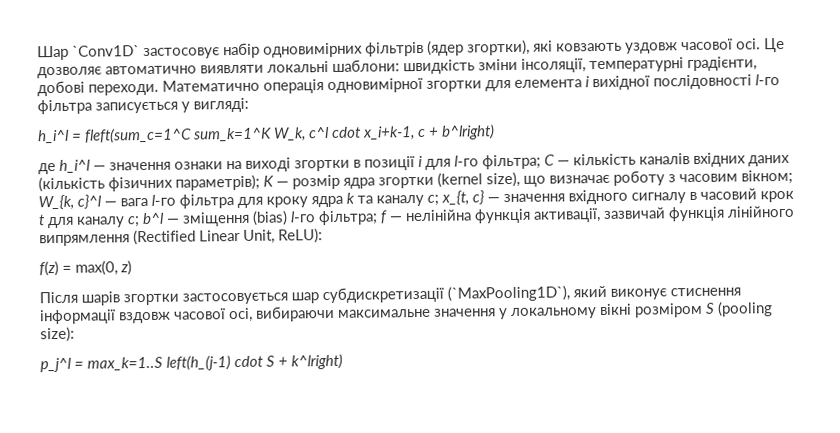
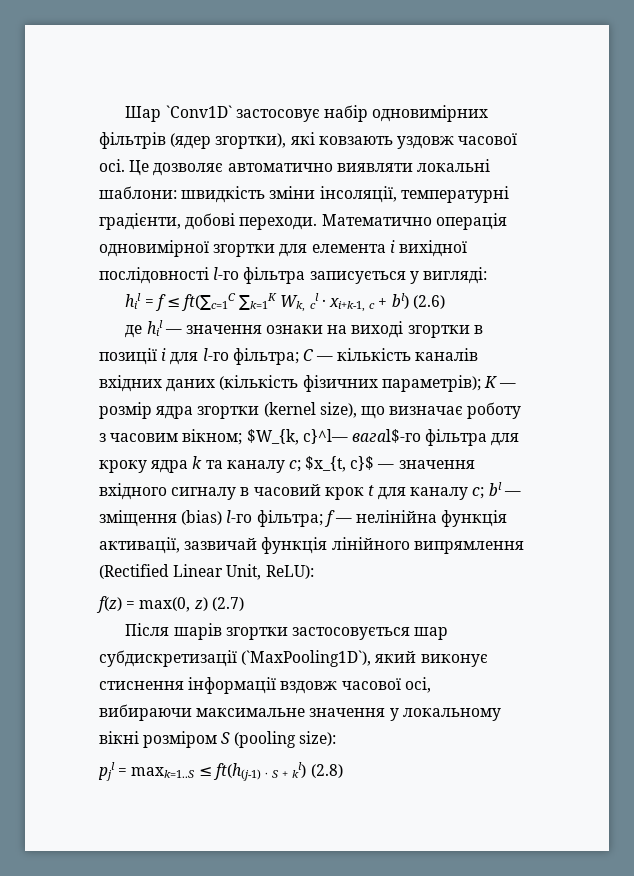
[38,124,495,144] h_i^l = fleft(sum_c=1^C sum_k=1^K W_k, c^l cdot x_i+k-1, c + b^lright) -> [125,293,445,312] hil = f ≤ ft(∑c=1C ∑k=1K Wk, cl · xi+k-1, c + bl) (2.6)
[59,159,91,173] h_i^l -> [146,320,163,336] hil
[38,194,176,211] W_{k, c}^l — вага l-го -> [246,429,421,445] $W_{k, c}^l— вагаl$-го
[441,190,484,206] x_{t, c} -> [305,456,375,472] $x_{t, c}$
[142,212,165,225] b^l -> [488,482,502,496] bl
(132, 268) none -> [211,597,244,611] (2.7)
[40,353,343,373] p_j^l = max_k=1..S left(h_(j-1) cdot S + k^lright) -> [98,762,343,781] pjl = maxk=1..S ≤ ft(h(j-1) · S + kl) (2.8)

